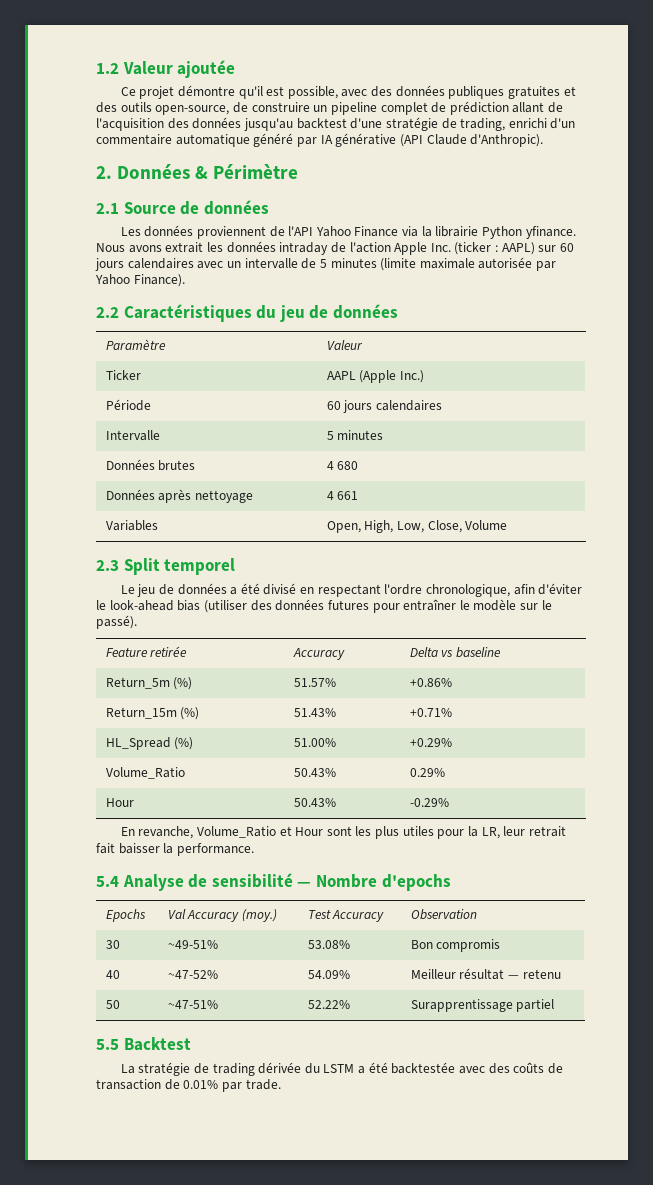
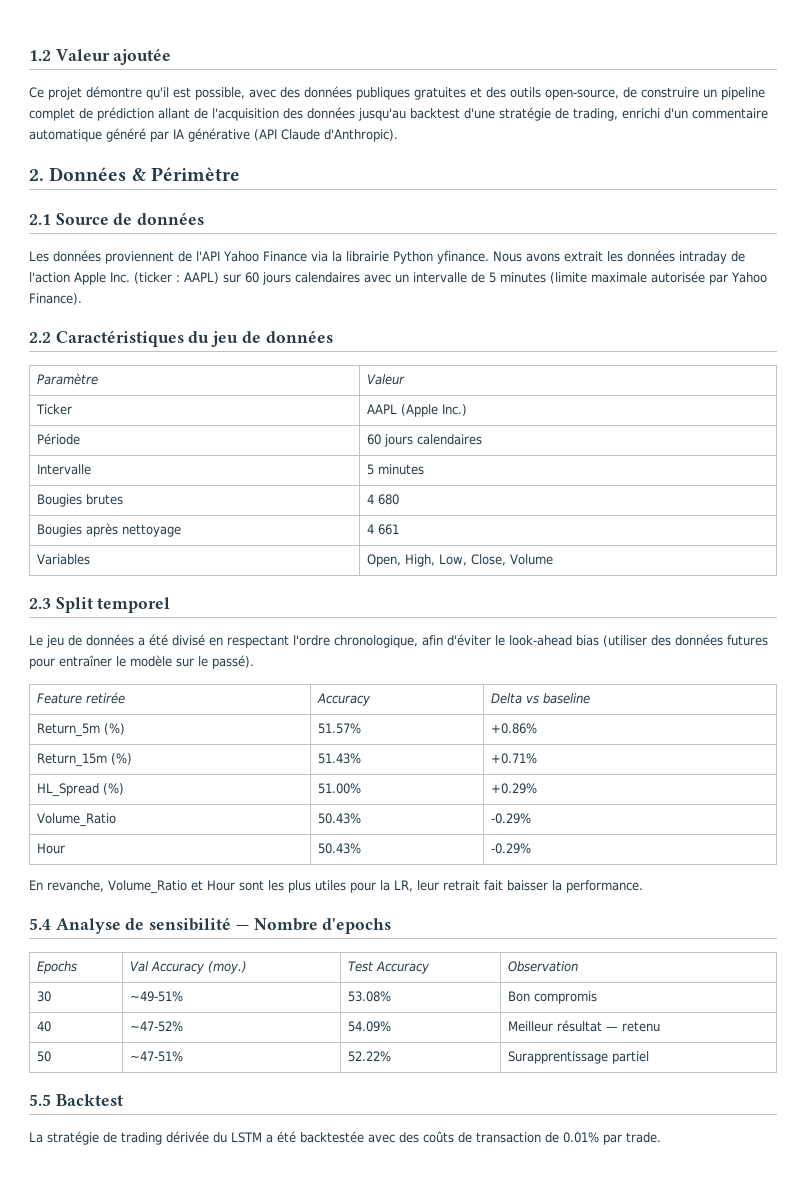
[105,459,155,470] Données -> [37,494,83,507] Bougies
[105,489,155,500] Données -> [37,524,83,537] Bougies
[409,768,445,777] 0.29% -> [491,813,532,824] -0.29%

